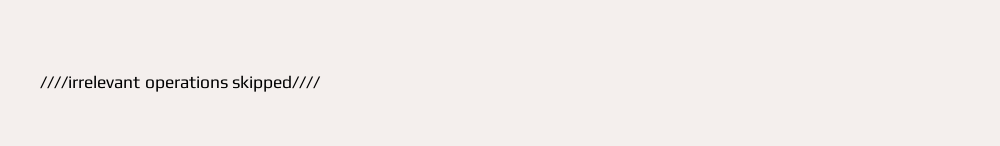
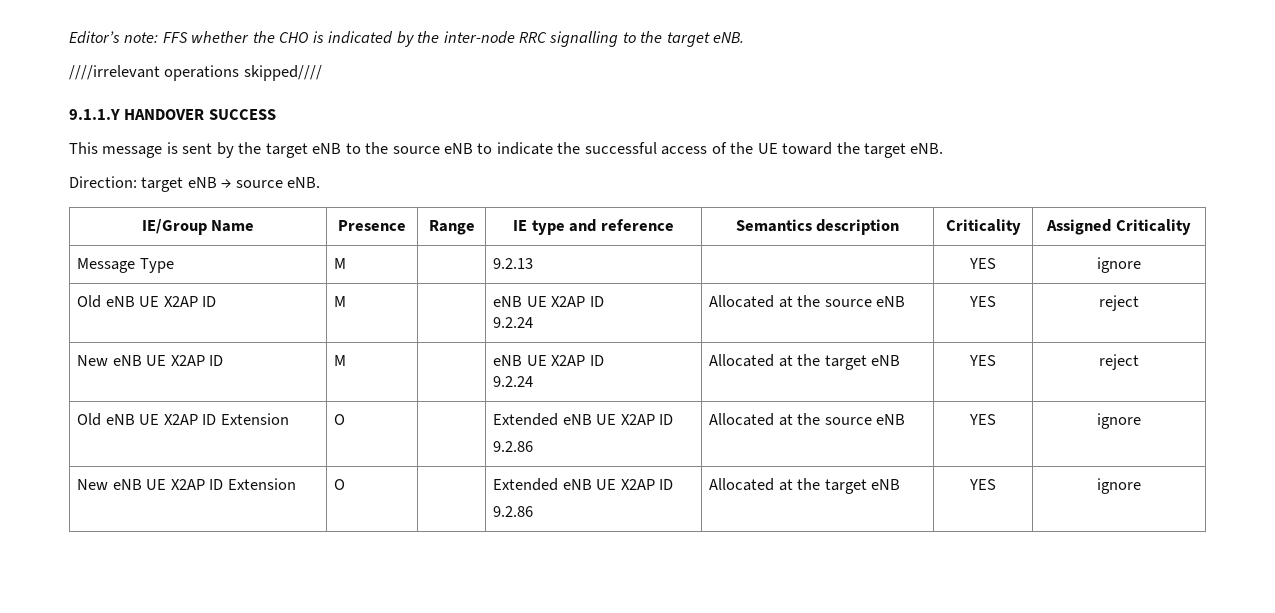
[40,75,322,92] ////irrelevant operations skipped//// -> [69,31,745,47] [69,65,322,81] [69,109,276,120] [69,142,944,158] [69,176,321,192] [141,219,255,235] [338,220,406,231] [428,220,475,235] [513,219,674,235] [735,219,900,235] [945,219,1021,235] [1046,219,1191,235] [77,258,174,273] [334,258,347,269] [493,258,534,269] [969,258,996,269] [1097,257,1141,273] [77,295,217,308] [334,296,347,307] [493,296,604,307] [493,317,534,328] [709,295,906,308] [969,296,996,307] [1099,295,1139,311] [77,355,224,366] [334,355,347,366] [493,355,604,366] [493,376,534,387] [709,354,901,370] [969,355,996,366] [1099,354,1139,370] [77,413,289,426] [334,414,346,425] [493,413,674,426] [493,441,534,452] [709,413,906,426] [969,414,996,425] [1097,413,1141,429] [77,478,296,490] [334,479,346,490] [493,478,674,491] [493,506,534,517] [709,478,901,494] [969,479,996,490] [1097,478,1141,494] Editor’s note: FFS whether the CHO is indicated by the inter-node RRC signalling to the target eNB. // ////irrelevant operations skipped//// // 9.1.1.Y HANDOVER SUCCESS // This message is sent by the target eNB to the source eNB to indicate the successful access of the UE toward the target eNB. // Direction: target eNB → source eNB. // IE/Group Name | Presence | Range | IE type and reference | Semantics description | Criticality | Assigned Criticality // Message Type | M | | 9.2.13 | | YES | ignore // Old eNB UE X2AP ID | M | | eNB UE X2AP ID // 9.2.24 | Allocated at the source eNB | YES | reject // New eNB UE X2AP ID | M | | eNB UE X2AP ID // 9.2.24 | Allocated at the target eNB | YES | reject // Old eNB UE X2AP ID Extension | O | | Extended eNB UE X2AP ID // 9.2.86 | Allocated at the source eNB | YES | ignore // New eNB UE X2AP ID Extension | O | | Extended eNB UE X2AP ID // 9.2.86 | Allocated at the target eNB | YES | ignore

